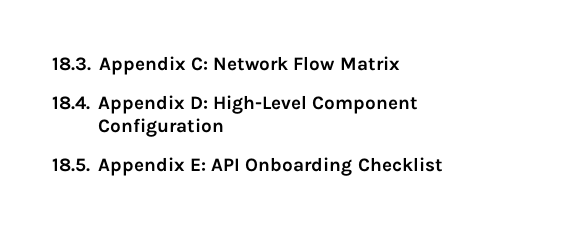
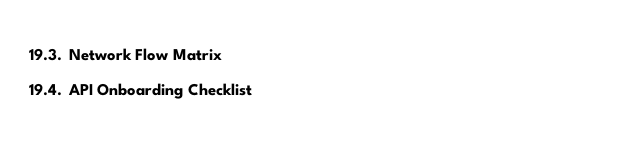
[52,56,209,75] 18.3. Appendix C: -> [29,48,62,61] 19.3.
[52,95,419,114] [98,118,224,137] [52,157,207,176] 18.4. Appendix D: High-Level Component Configuration // 18.5. Appendix E: -> [29,83,62,96] 19.4.

